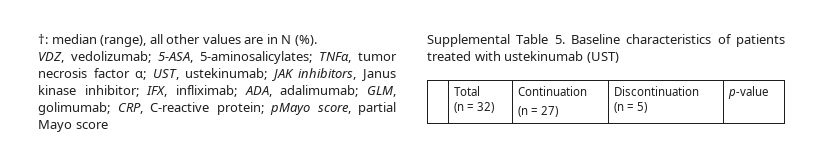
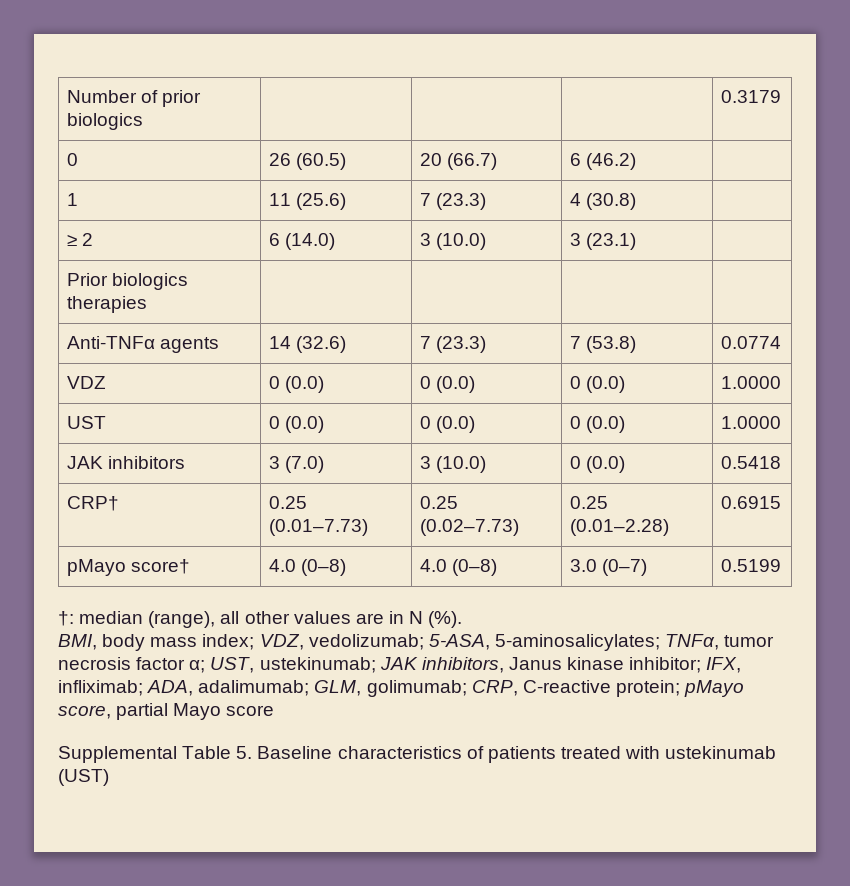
(38, 39) none -> [66,90,202,107] [66,113,143,130] [720,90,781,103] [66,153,78,166] [268,153,347,170] [419,153,498,170] [569,153,637,170] [66,193,78,206] [268,193,347,210] [419,193,487,210] [569,193,637,210] [66,233,94,246] [268,233,336,250] [419,233,487,250] [569,233,637,250] [66,273,189,290] [66,296,147,313] [66,336,220,353] [268,336,347,353] [419,336,487,353] [569,336,637,353] [720,336,781,349] [66,376,106,389] [268,376,325,393] [419,376,476,393] [569,376,626,393] [720,376,781,389] [66,416,106,429] [268,416,325,433] [419,416,476,433] [569,416,626,433] [720,416,781,429] [66,456,186,469] [268,456,325,473] [419,456,487,473] [569,456,626,473] [720,456,781,469] [66,496,119,511] [268,496,307,509] [268,519,368,536] [419,496,458,509] [419,519,519,536] [569,496,608,509] [569,519,669,536] [720,496,781,509] [66,559,191,576] [268,559,347,576] [419,559,498,576] [569,559,648,576] [720,559,781,572] Number of prior biologics | | | | 0.3179 // 0 | 26 (60.5) | 20 (66.7) | 6 (46.2) | // 1 | 11 (25.6) | 7 (23.3) | 4 (30.8) | // ≥ 2 | 6 (14.0) | 3 (10.0) | 3 (23.1) | // Prior biologics therapies | | | | // Anti-TNFα agents | 14 (32.6) | 7 (23.3) | 7 (53.8) | 0.0774 // VDZ | 0 (0.0) | 0 (0.0) | 0 (0.0) | 1.0000 // UST | 0 (0.0) | 0 (0.0) | 0 (0.0) | 1.0000 // JAK inhibitors | 3 (7.0) | 3 (10.0) | 0 (0.0) | 0.5418 // CRP† | 0.25 (0.01–7.73) | 0.25 (0.02–7.73) | 0.25 (0.01–2.28) | 0.6915 // pMayo score† | 4.0 (0–8) | 4.0 (0–8) | 3.0 (0–7) | 0.5199 //
(317, 40) none -> [58,634,255,651] BMI, body mass index;
[453,86,480,96] [453,102,495,113] [517,86,587,96] [517,106,559,117] [613,86,699,96] [613,102,648,113] [727,86,768,99] // | Total // (n = 32) | Continuation // (n = 27) | Discontinuation // (n = 5) | p-value -> (109, 777) none

